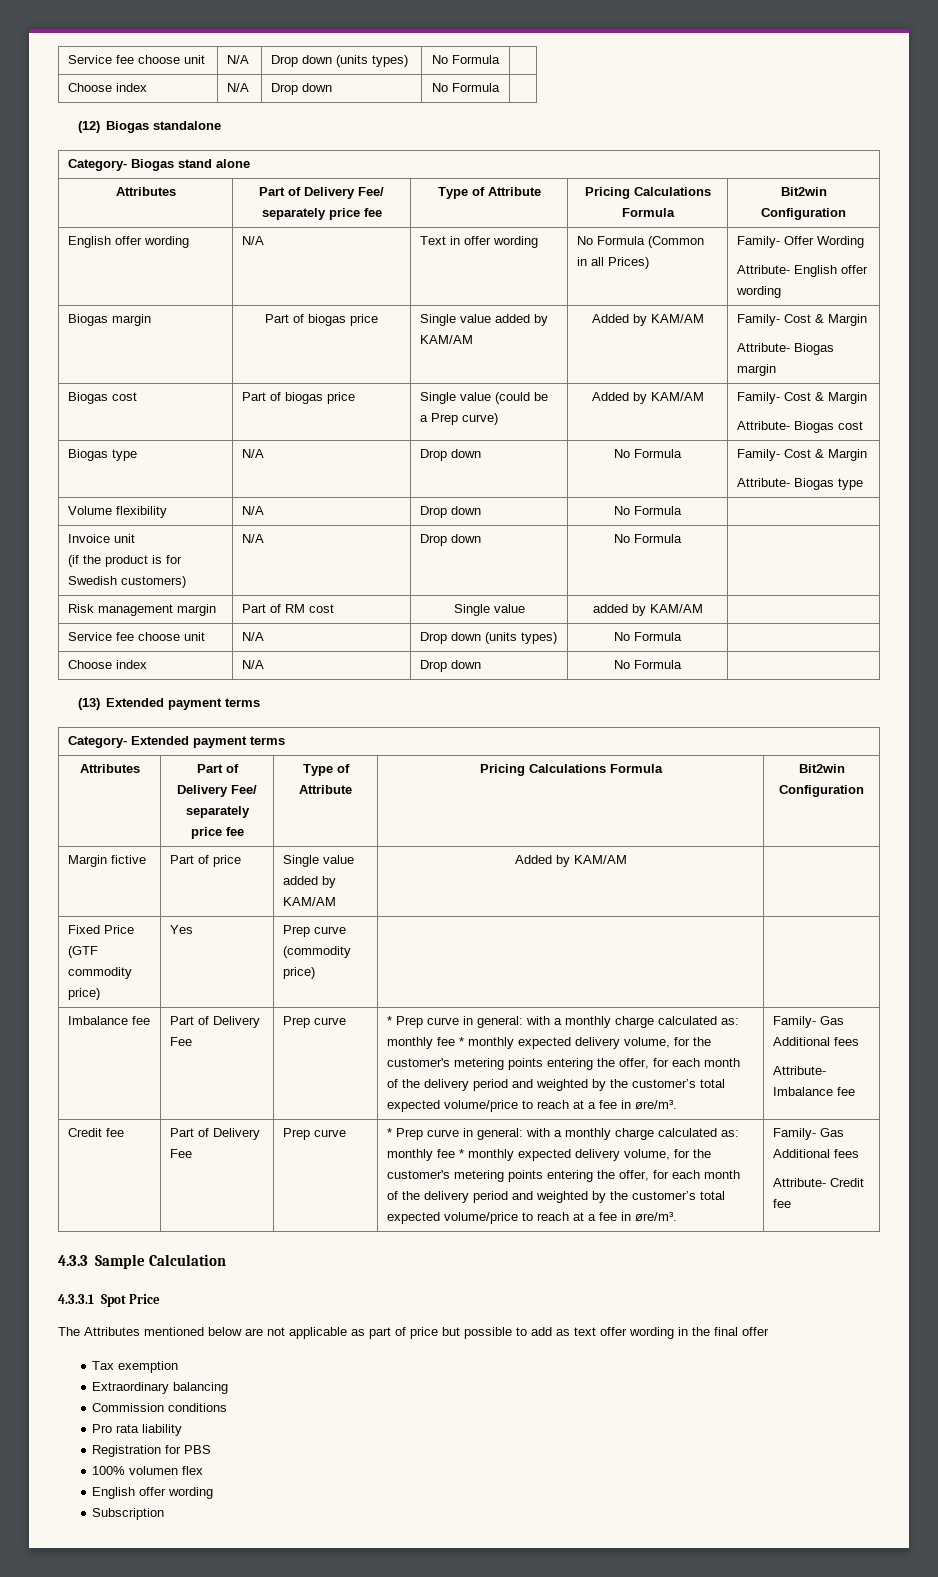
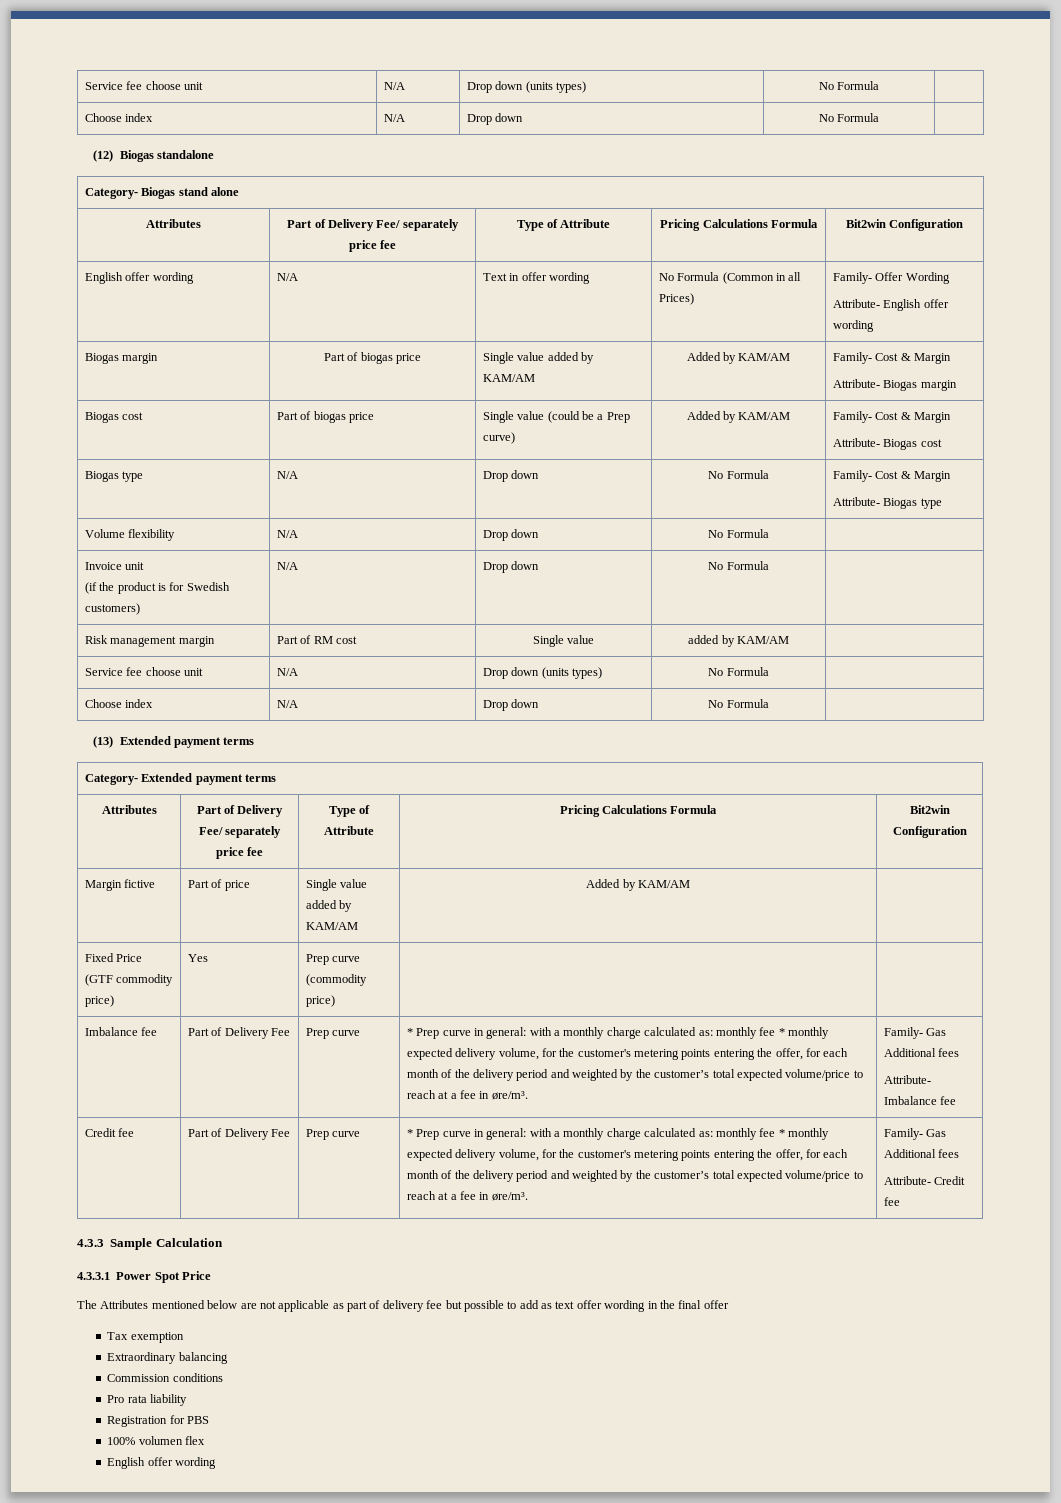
(94, 1299) none -> [116,1272,152,1280] Power
[410,1327,438,1339] price -> [382,1300,443,1312] delivery fee
[92,1508,165,1520] // Subscription -> (216, 1463) none

